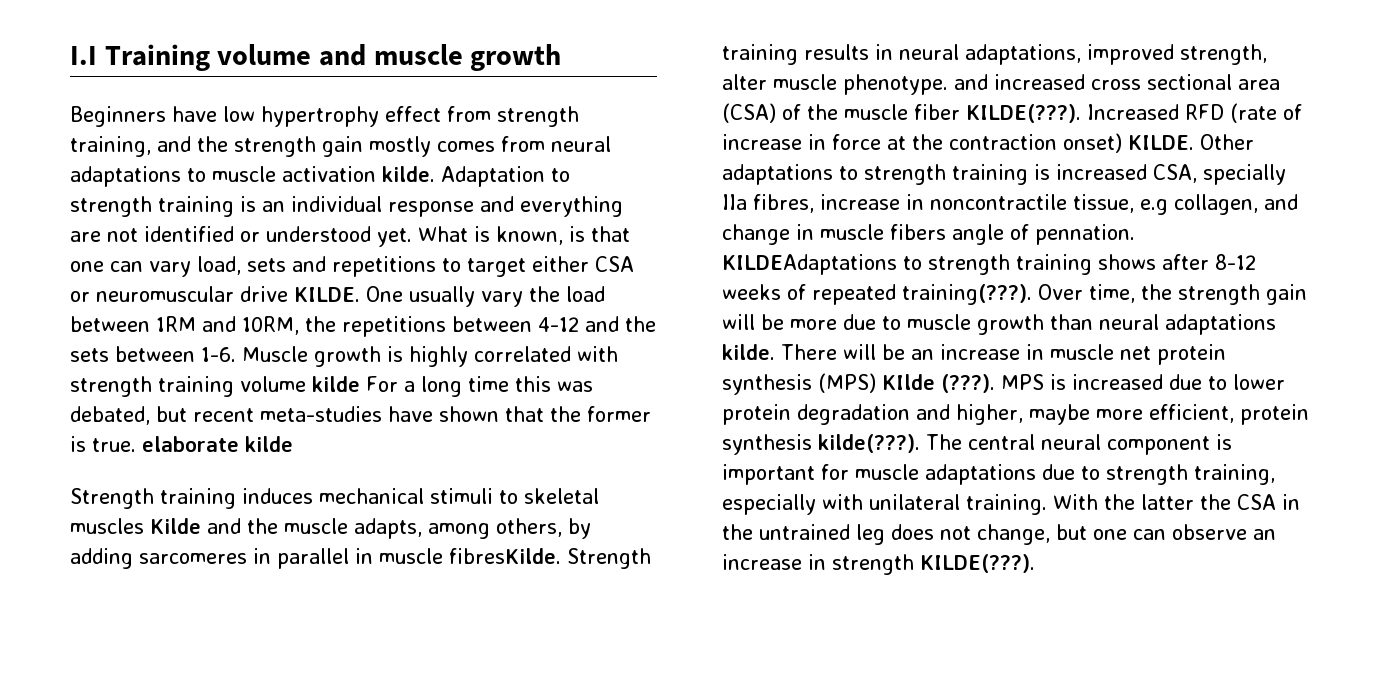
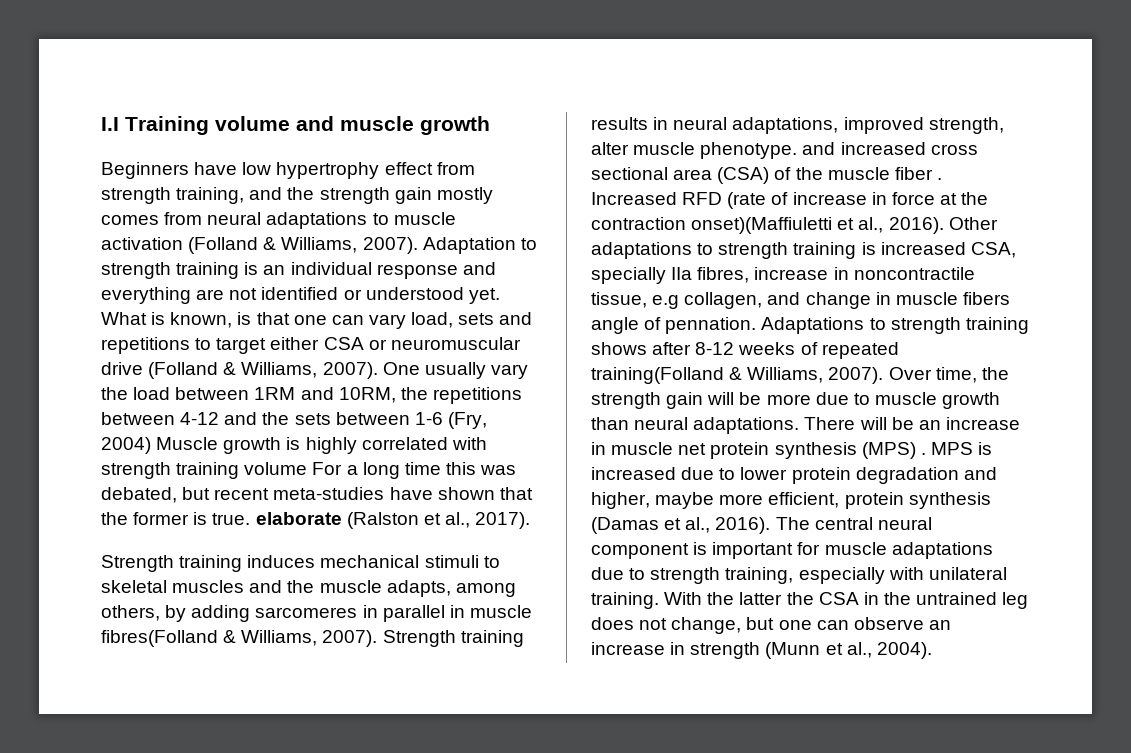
[382,166,435,182] kilde. -> [188,237,418,254] (Folland & Williams, 2007).
[294,287,360,302] KILDE. -> [148,362,378,379] (Folland & Williams, 2007).
[201,347,236,362] 1-6. -> [414,412,487,429] [101,437,151,454] 1-6 (Fry, 2004)
[312,376,360,392] kilde -> (308, 468) none
[245,436,293,452] kilde -> [346,512,531,529] (Ralston et al., 2017).
[150,518,201,534] Kilde -> (245, 586) none
[449,548,561,564] fibresKilde. -> [101,630,378,647] fibres(Folland & Williams, 2007).
[966,104,1081,123] KILDE(???). -> [936,178,942,180] .
[1063,133,1194,153] onset) KILDE. -> [691,217,944,234] onset)(Maffiuletti et al., 2016).
[722,254,897,275] KILDEAdaptations -> [761,317,865,334] Adaptations
[902,284,1032,305] training(???). -> [591,367,884,384] training(Folland & Williams, 2007).
[1165,314,1276,335] [722,344,775,360] adaptations kilde. -> [693,417,800,434] adaptations.
[882,374,995,393] KIlde (???). -> [920,453,926,455] .
[818,434,920,453] kilde(???). -> [591,517,771,534] (Damas et al., 2016).
[920,554,1035,573] KILDE(???). -> [765,642,932,659] (Munn et al., 2004).

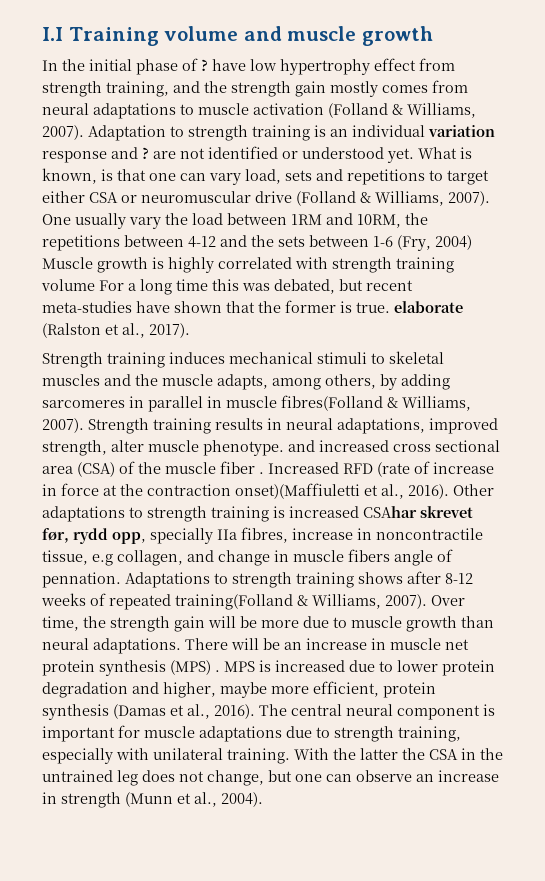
[101,162,189,179] Beginners -> [42,58,208,75] In the initial phase of ?
(372, 268) none -> [428,125,495,137] variation
[101,287,191,304] everything -> [142,147,149,159] ?
[970,242,1016,258] CSA, -> [363,506,473,518] [42,528,146,544] CSAhar skrevet før, rydd opp,

